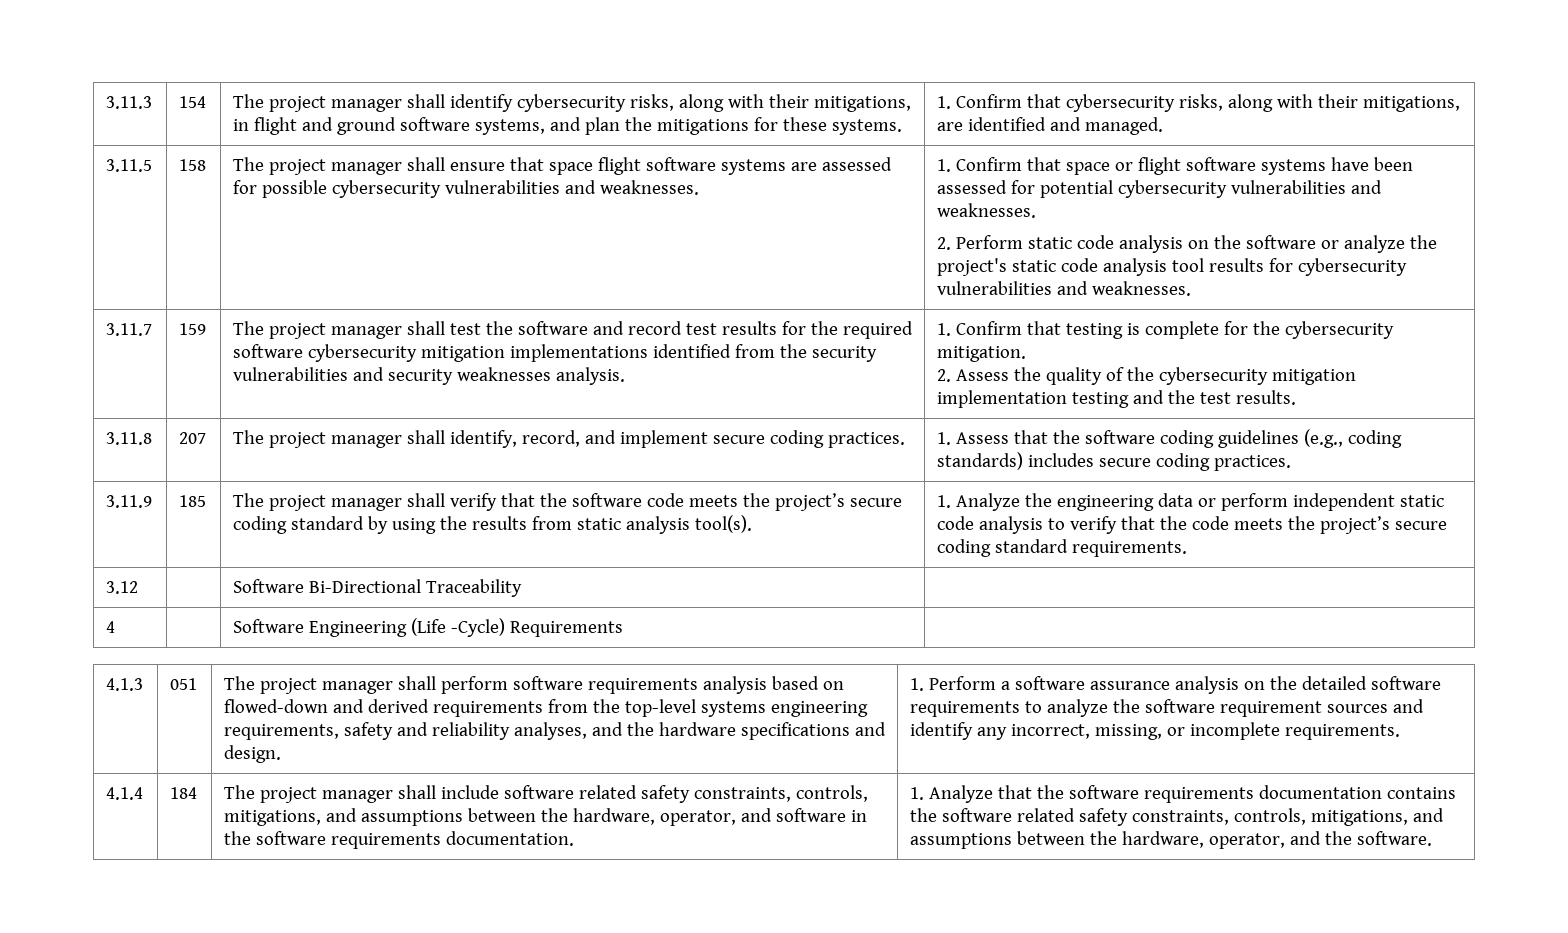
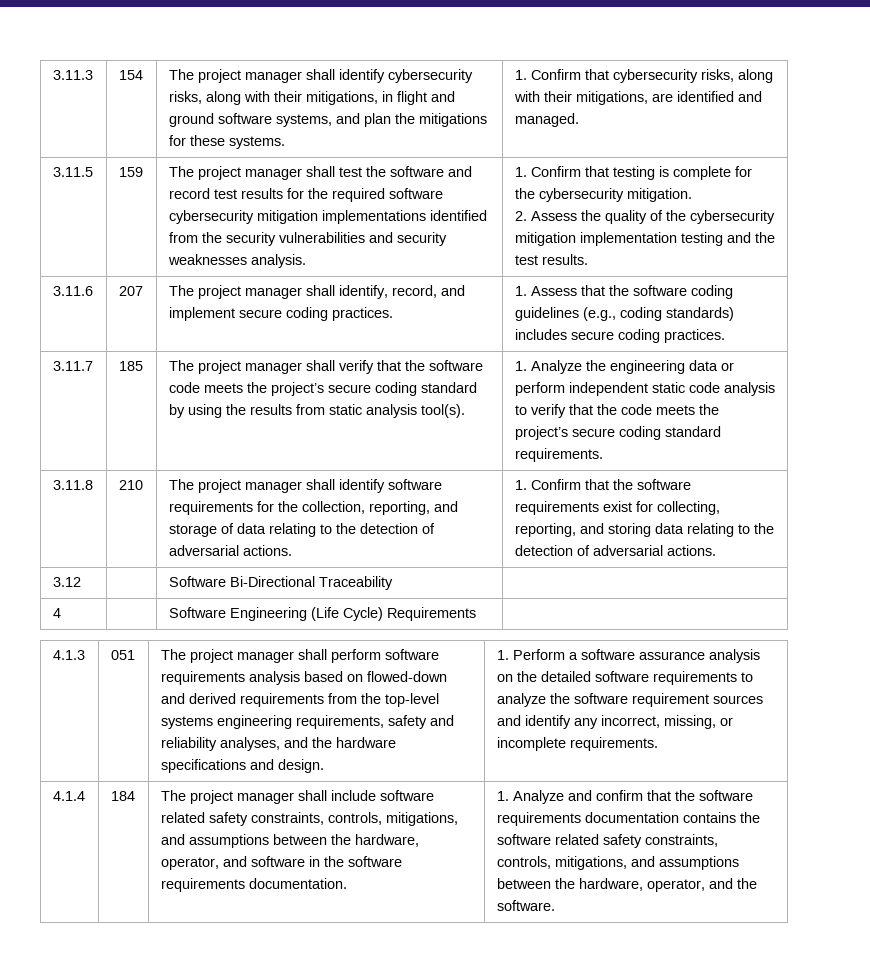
[179,159,207,171] [233,157,892,175] [233,180,699,198] [937,157,1413,175] [937,180,1382,198] [937,203,1037,218] [937,235,1437,253] [937,258,1407,276] [937,281,1191,296] [106,323,153,336] | 158 | The project manager shall ensure that space flight software systems are assessed for possible cybersecurity vulnerabilities and weaknesses. | 1. Confirm that space or flight software systems have been assessed for potential cybersecurity vulnerabilities and weaknesses. // 2. Perform static code analysis on the software or analyze the project's static code analysis tool results for cybersecurity vulnerabilities and weaknesses. // 3.11.7 -> (93, 172) none
[106,432,153,445] 3.11.8 -> [52,286,93,296] 3.11.6
[106,495,153,508] 3.11.9 -> [52,361,93,371] 3.11.7
(1187, 549) none -> [52,480,93,490] [118,480,143,490] [168,479,442,493] [168,501,458,515] [168,523,435,537] [168,545,292,556] [514,479,691,490] [514,501,720,515] [514,523,774,537] [514,545,716,556] // 3.11.8 | 210 | The project manager shall identify software requirements for the collection, reporting, and storage of data relating to the detection of adversarial actions. | 1. Confirm that the software requirements exist for collecting, reporting, and storing data relating to the detection of adversarial actions.
[450,618,505,637] -Cycle) -> [342,607,383,621] Cycle)
(994, 794) none -> [567,790,643,801] and confirm

